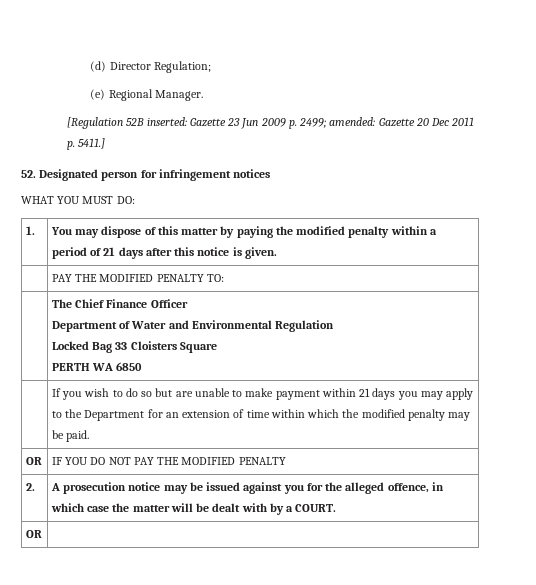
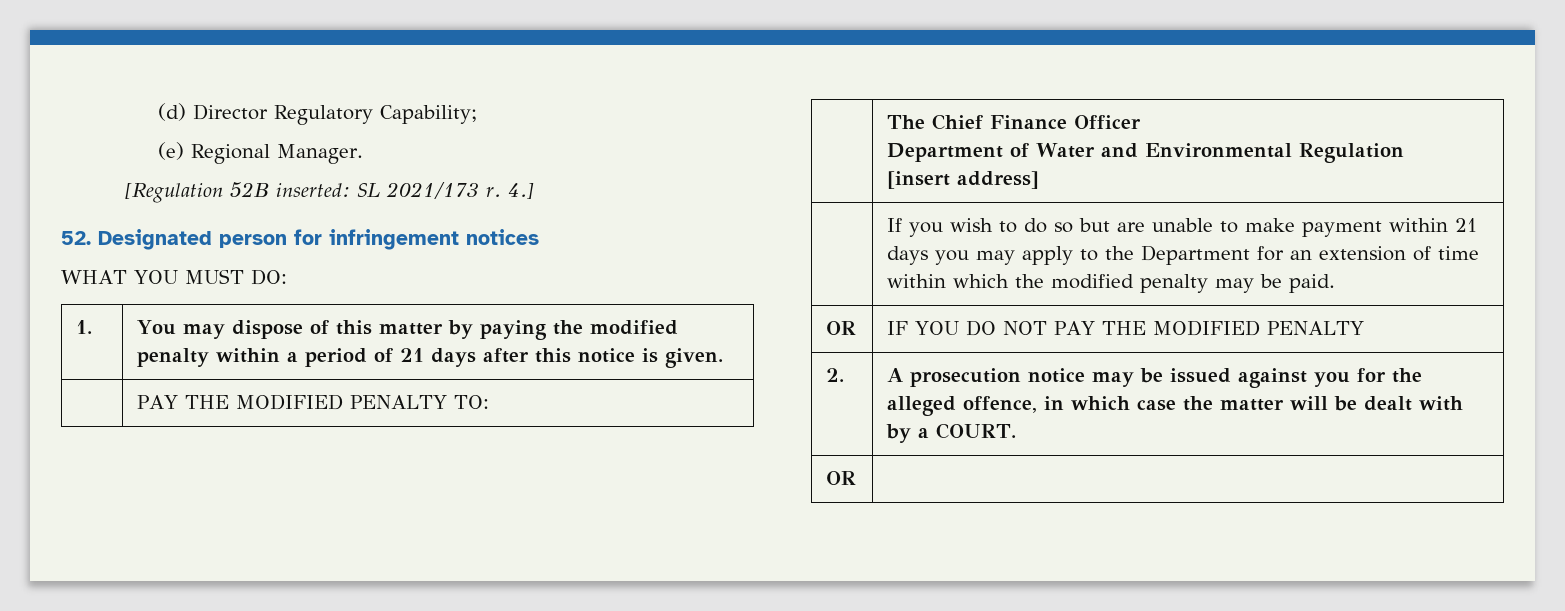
[153,61,211,73] Regulation; -> [273,105,477,125] Regulatory Capability;
[189,117,475,129] [67,138,106,150] Gazette 23 Jun 2009 p. 2499; amended: Gazette 20 Dec 2011 p. 5411.] -> [357,182,535,199] SL 2021/173 r. 4.]
[51,341,217,353] [51,362,143,371] Locked Bag 33 Cloisters Square // PERTH WA 6850 -> [887,171,1040,189] [insert address]

